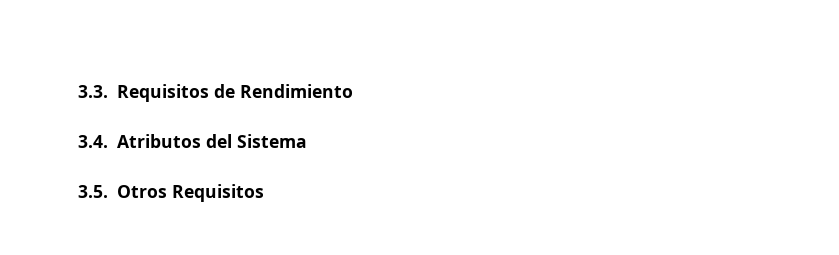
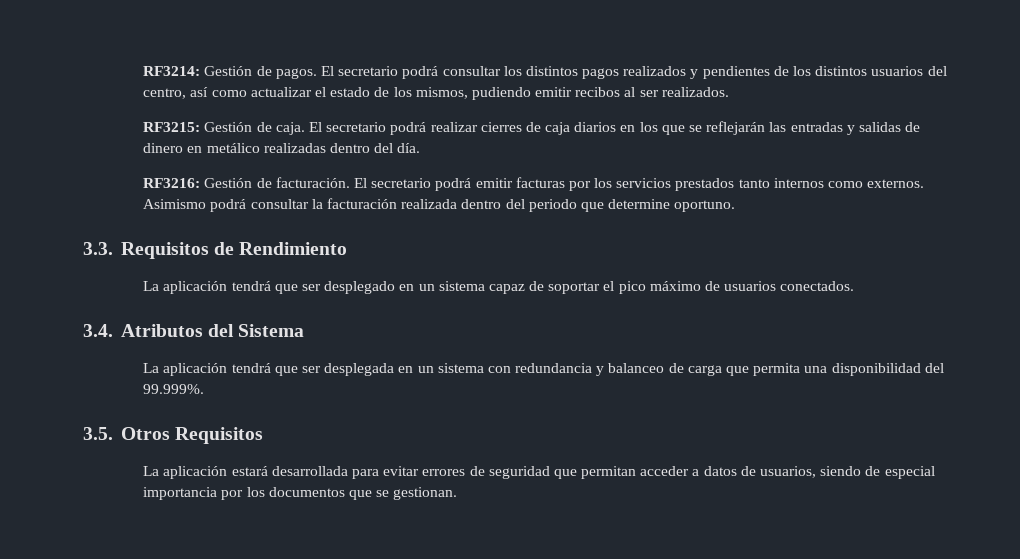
[78,84,353,102] [78,134,307,148] [78,184,264,202] 3.3. Requisitos de Rendimiento // 3.4. Atributos del Sistema // 3.5. Otros Requisitos -> [143,66,947,79] [143,87,729,100] [143,121,921,135] [143,143,421,153] [143,177,925,191] [143,198,736,212] [83,242,348,259] [143,281,855,294] [83,324,305,337] [143,363,944,376] [143,384,205,394] [83,427,264,444] [143,466,935,479] [143,487,458,500] RF3214: Gestión de pagos. El secretario podrá consultar los distintos pagos realizados y pendientes de los distintos usuarios del centro, así como actualizar el estado de los mismos, pudiendo emitir recibos al ser realizados. // RF3215: Gestión de caja. El secretario podrá realizar cierres de caja diarios en los que se reflejarán las entradas y salidas de dinero en metálico realizadas dentro del día. // RF3216: Gestión de facturación. El secretario podrá emitir facturas por los servicios prestados tanto internos como externos. Asimismo podrá consultar la facturación realizada dentro del periodo que determine oportuno. // 3.3. Requisitos de Rendimiento // La aplicación tendrá que ser desplegado en un sistema capaz de soportar el pico máximo de usuarios conectados. // 3.4. Atributos del Sistema // La aplicación tendrá que ser desplegada en un sistema con redundancia y balanceo de carga que permita una disponibilidad del 99.999%. // 3.5. Otros Requisitos // La aplicación estará desarrollada para evitar errores de seguridad que permitan acceder a datos de usuarios, siendo de especial importancia por los documentos que se gestionan.

